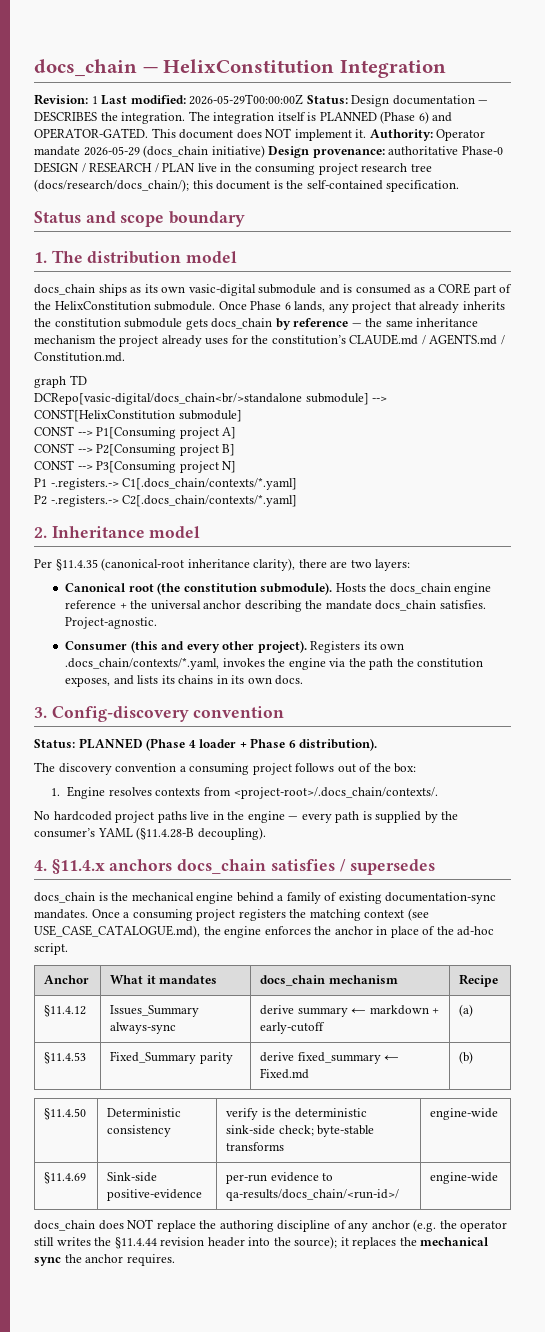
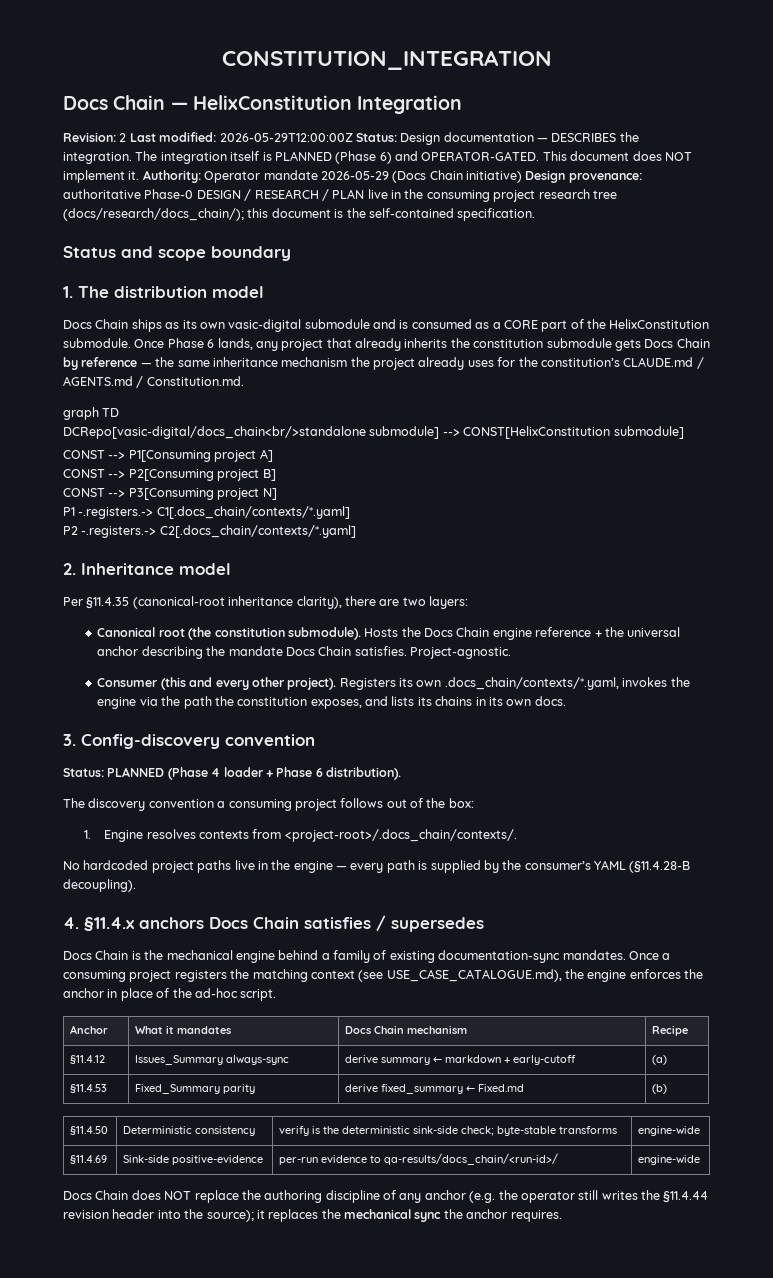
[34,59,137,77] docs_chain -> [221,50,552,70] [63,95,166,110] CONSTITUTION_INTEGRATION // Docs Chain
[91,96,98,104] 1 -> [119,133,127,142] 2
[189,94,304,105] 2026-05-29T00:00:00Z -> [219,133,353,142] 2026-05-29T12:00:00Z
[143,145,209,158] (docs_chain -> [392,170,463,183] (Docs Chain
[34,284,95,295] docs_chain -> [63,319,129,329] Docs Chain
[211,318,273,329] docs_chain -> [644,338,710,348] Docs Chain
[389,583,451,594] docs_chain -> [424,627,490,637] Docs Chain
[375,600,437,611] docs_chain -> [285,646,352,656] Docs Chain
[177,859,267,874] docs_chain -> [209,917,299,929] Docs Chain
[34,892,95,903] docs_chain -> [63,950,129,960] Docs Chain
[260,975,326,986] docs_chain -> [345,1025,405,1034] Docs Chain
[34,1220,95,1231] docs_chain -> [63,1190,129,1200] Docs Chain

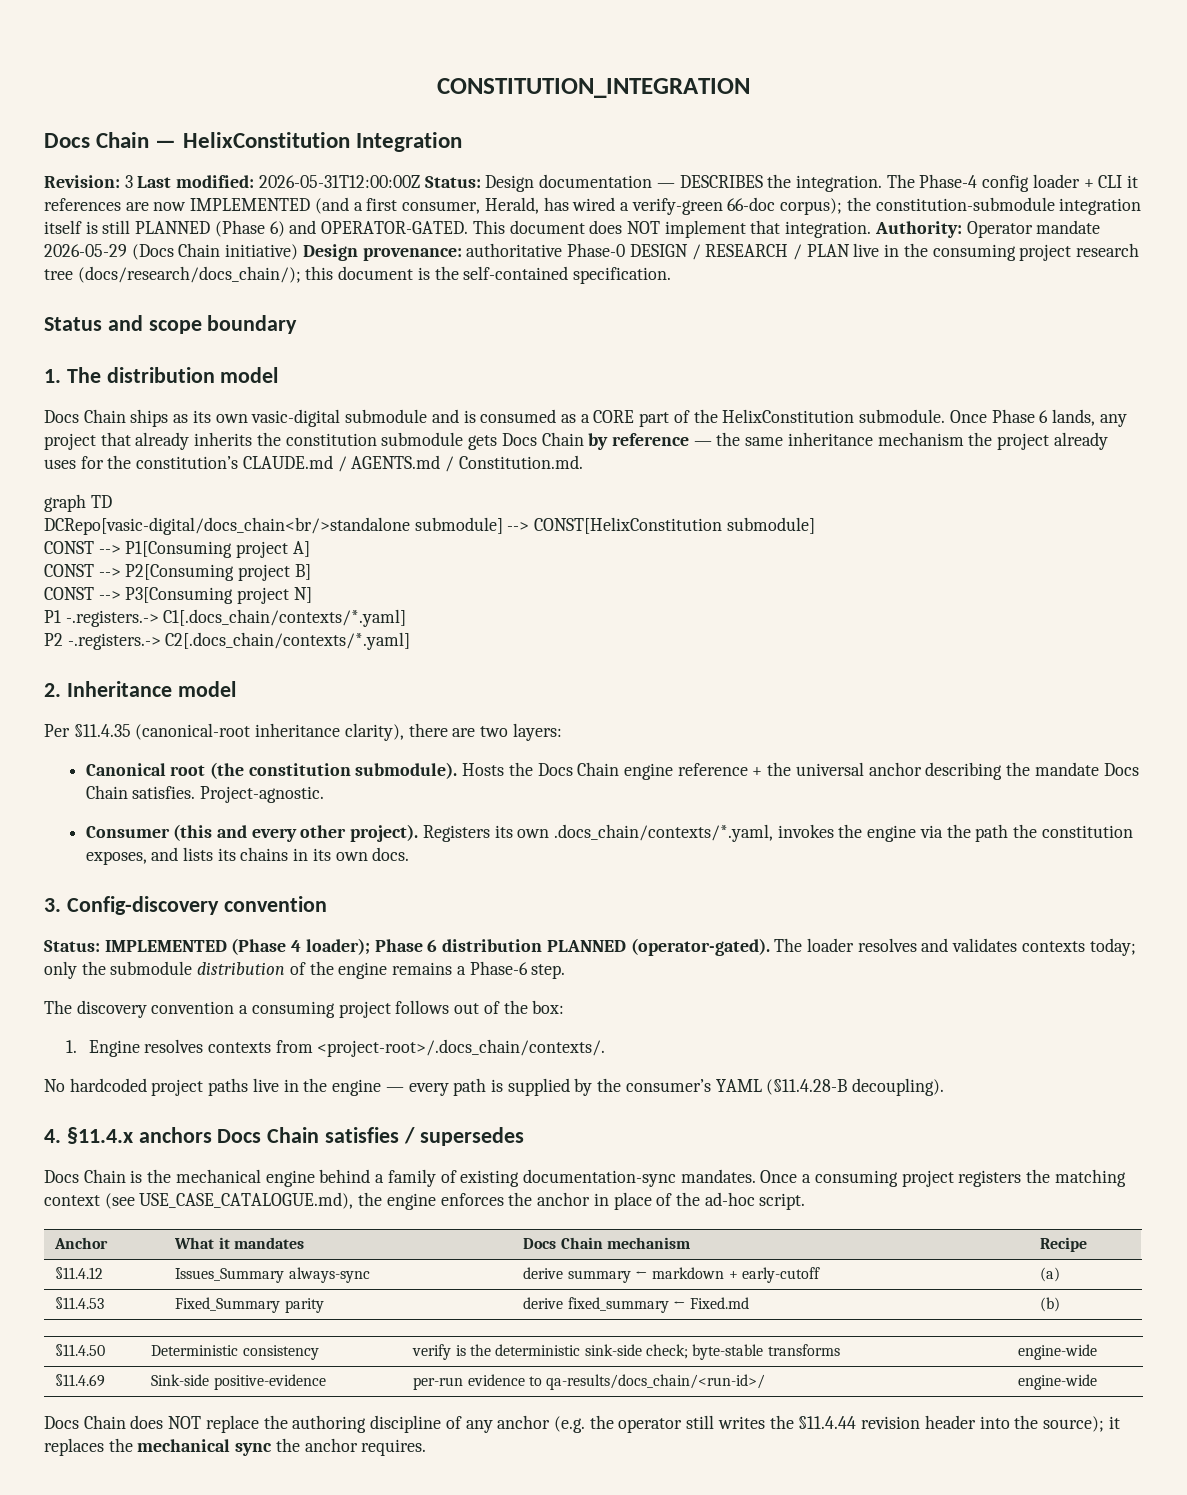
[119,133,127,142] 2 -> [124,175,133,188] 3
[219,133,353,142] 2026-05-29T12:00:00Z -> [258,175,420,188] 2026-05-31T12:00:00Z
(158, 156) none -> [919,174,1139,192] [44,197,1055,215] Phase-4 config loader + CLI it references are now IMPLEMENTED (and a first consumer, Herald, has wired a verify-green 66-doc corpus); the constitution-submodule
(272, 156) none -> [102,220,131,234] still
[128,171,140,180] it. -> [750,220,872,238] that integration.
[107,767,165,777] PLANNED -> [104,940,227,952] IMPLEMENTED
[223,767,401,780] loader + Phase 6 distribution). -> [305,938,1136,956] [44,961,566,979] loader); Phase 6 distribution PLANNED (operator-gated). The loader resolves and validates contexts today; only the submodule distribution of the engine remains a Phase-6 step.

